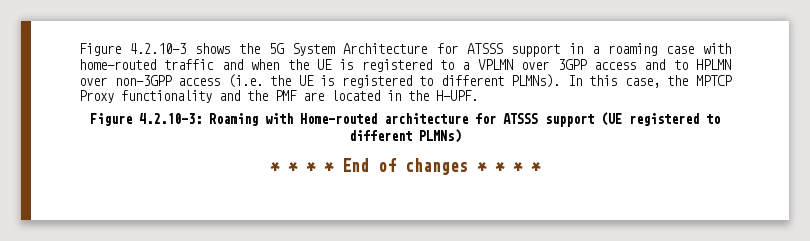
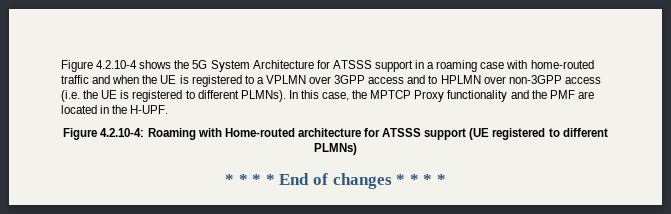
[79,43,187,56] Figure 4.2.10-3 -> [61,60,138,72] Figure 4.2.10-4
[139,113,202,124] 4.2.10-3: -> [100,128,145,137] 4.2.10-4:

